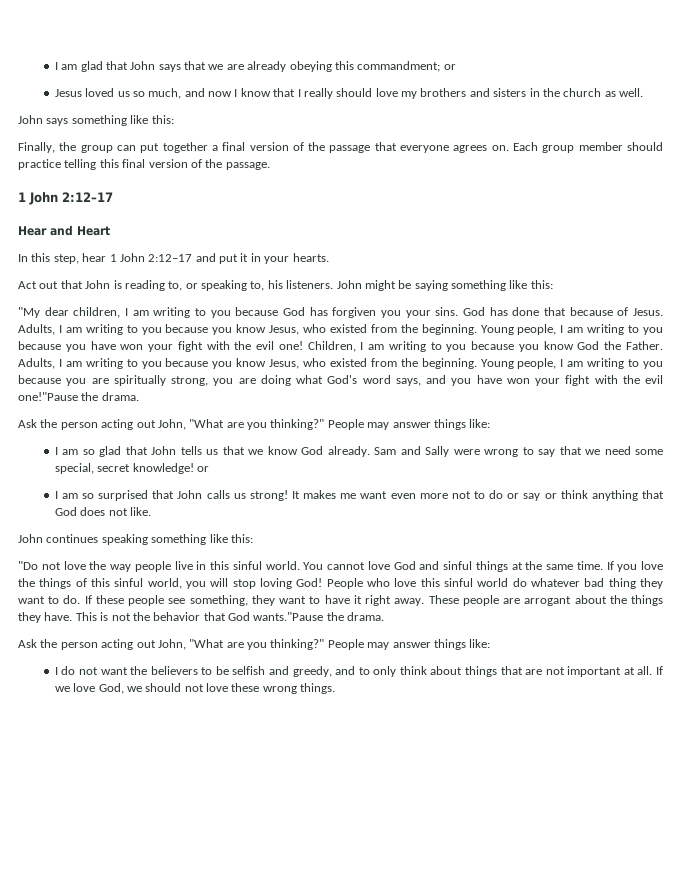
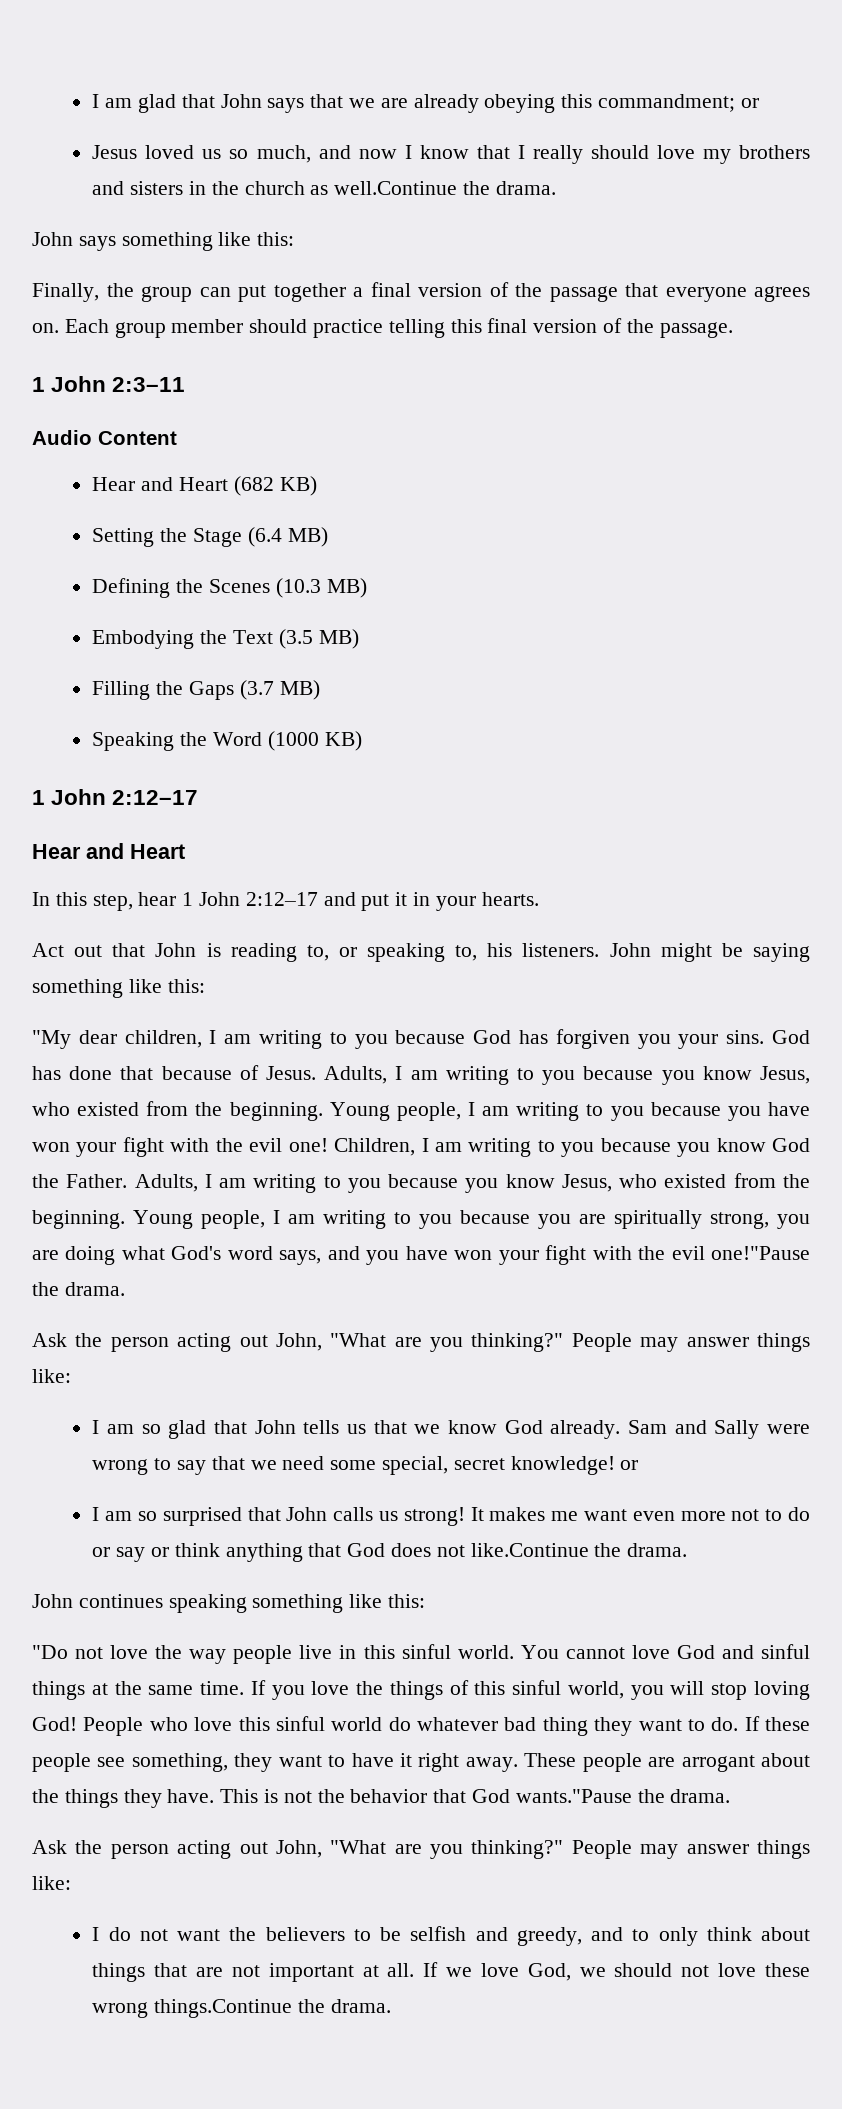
[619,88,644,97] well. -> [334,181,556,195] well.Continue the drama.
(270, 166) none -> [32,376,186,392] [32,430,177,445] [92,476,317,496] [92,527,328,547] [92,578,367,598] [92,629,359,649] [92,680,320,700] [92,731,362,751] // 1 John 2:3–11 // Audio Content // Hear and Heart (682 KB) // Setting the Stage (6.4 MB) // Defining the Scenes (10.3 MB) // Embodying the Text (3.5 MB) // Filling the Gaps (3.7 MB) // Speaking the Word (1000 KB)
[129,507,151,516] like. -> [470,1543,688,1557] like.Continue the drama.
[300,683,336,694] things. -> [154,1999,391,2018] things.Continue the drama.

